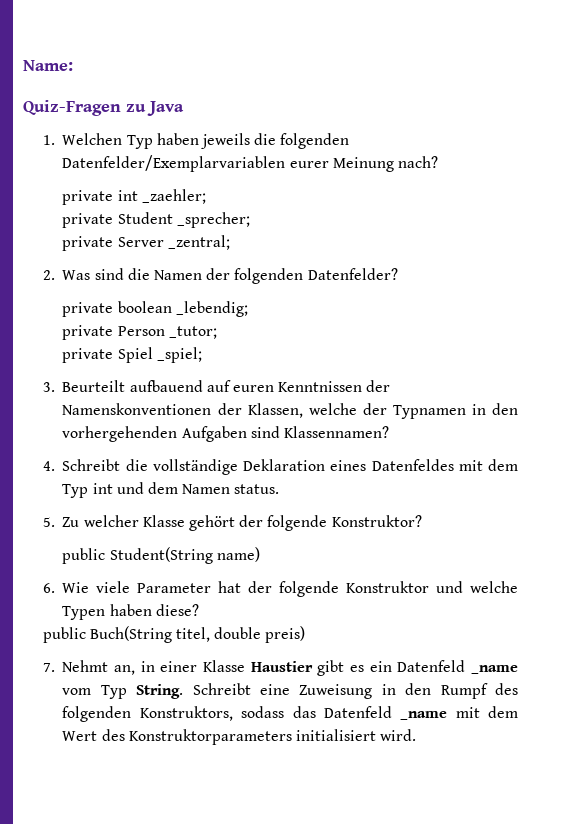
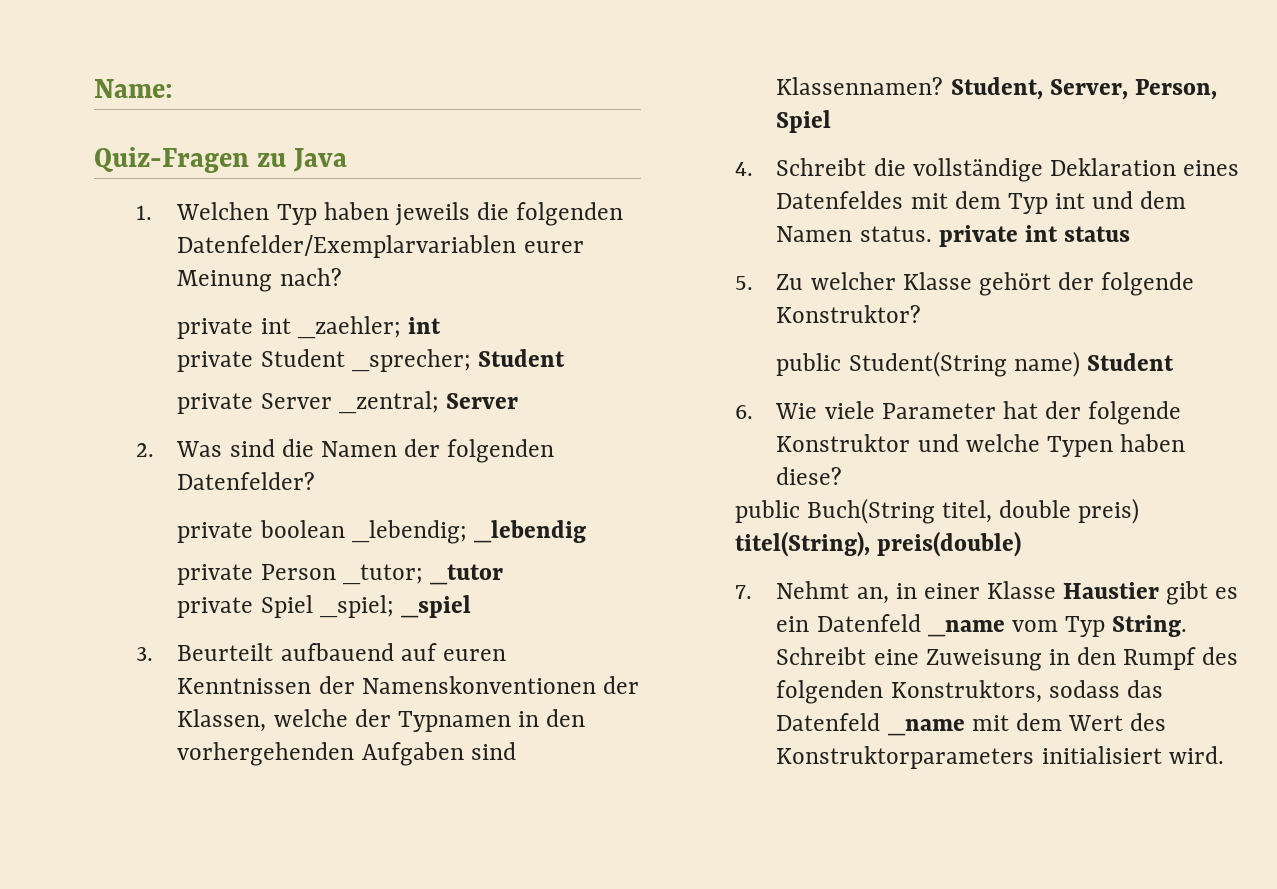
(206, 196) none -> [407,317,441,334] int
(250, 220) none -> [477,349,565,367] Student
(230, 242) none -> [445,393,518,409] Server
(248, 309) none -> [473,520,586,543] _lebendig
(217, 332) none -> [429,564,503,585] _tutor
(202, 355) none -> [400,595,471,618] _spiel
(389, 432) none -> [950,77,1217,100] [776,110,832,133] Student, Server, Person, Spiel
(280, 489) none -> [938,225,1131,247] private int status
(260, 554) none -> [1086,353,1174,371] Student
(306, 634) none -> [734,531,1021,557] titel(String), preis(double)

